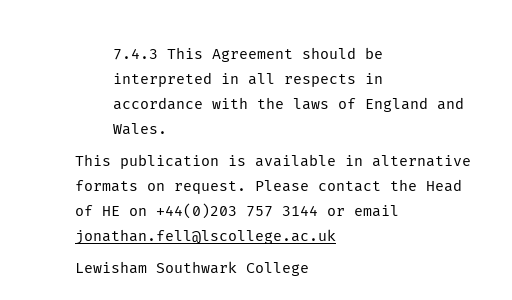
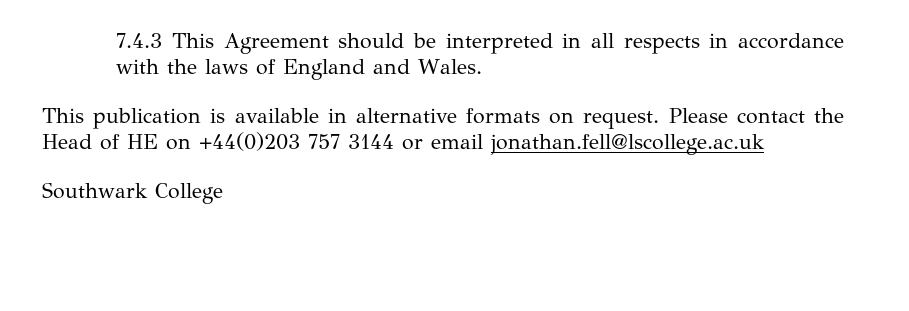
[75,261,147,274] Lewisham -> (765, 144) none

